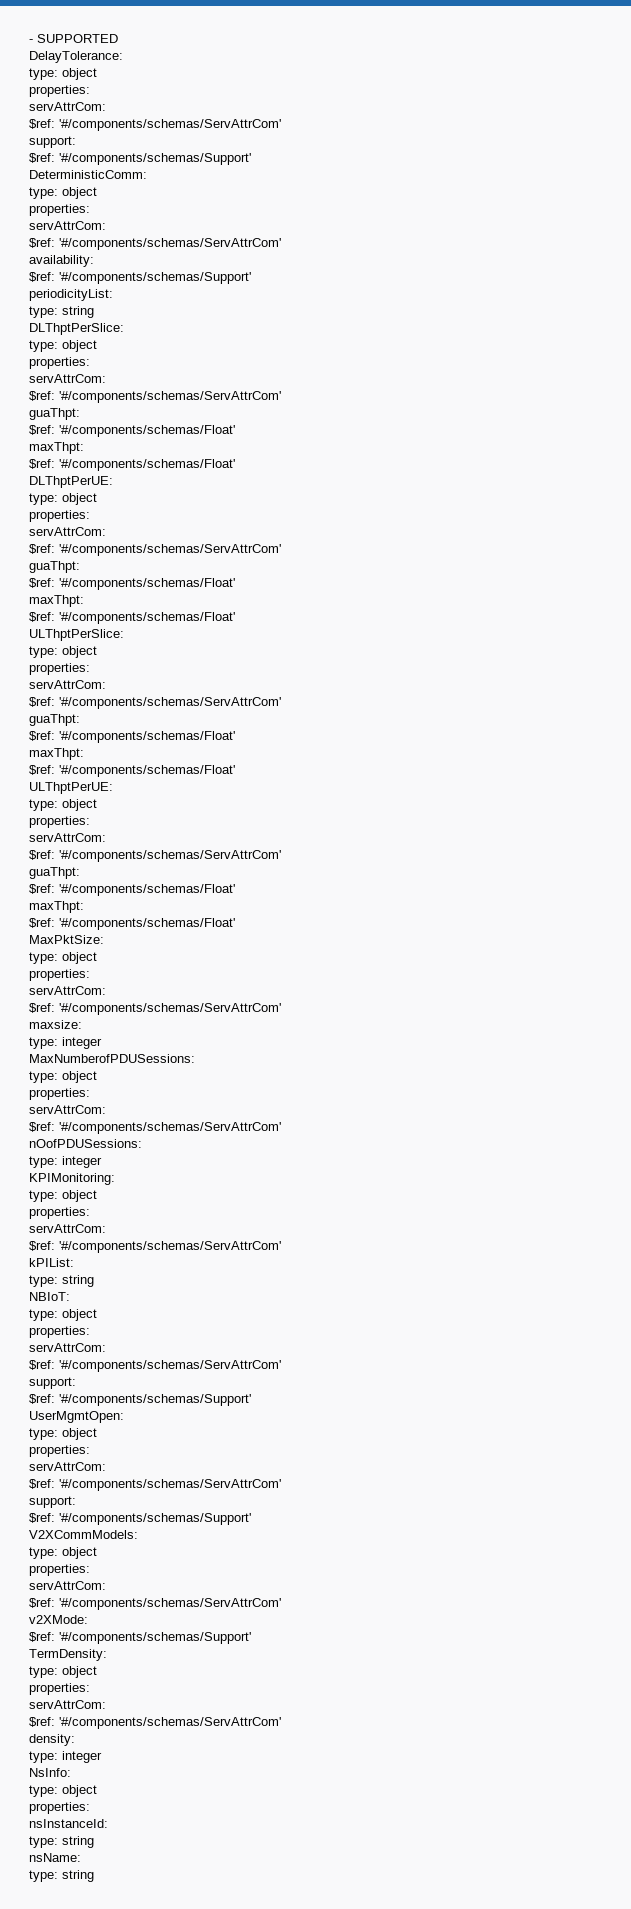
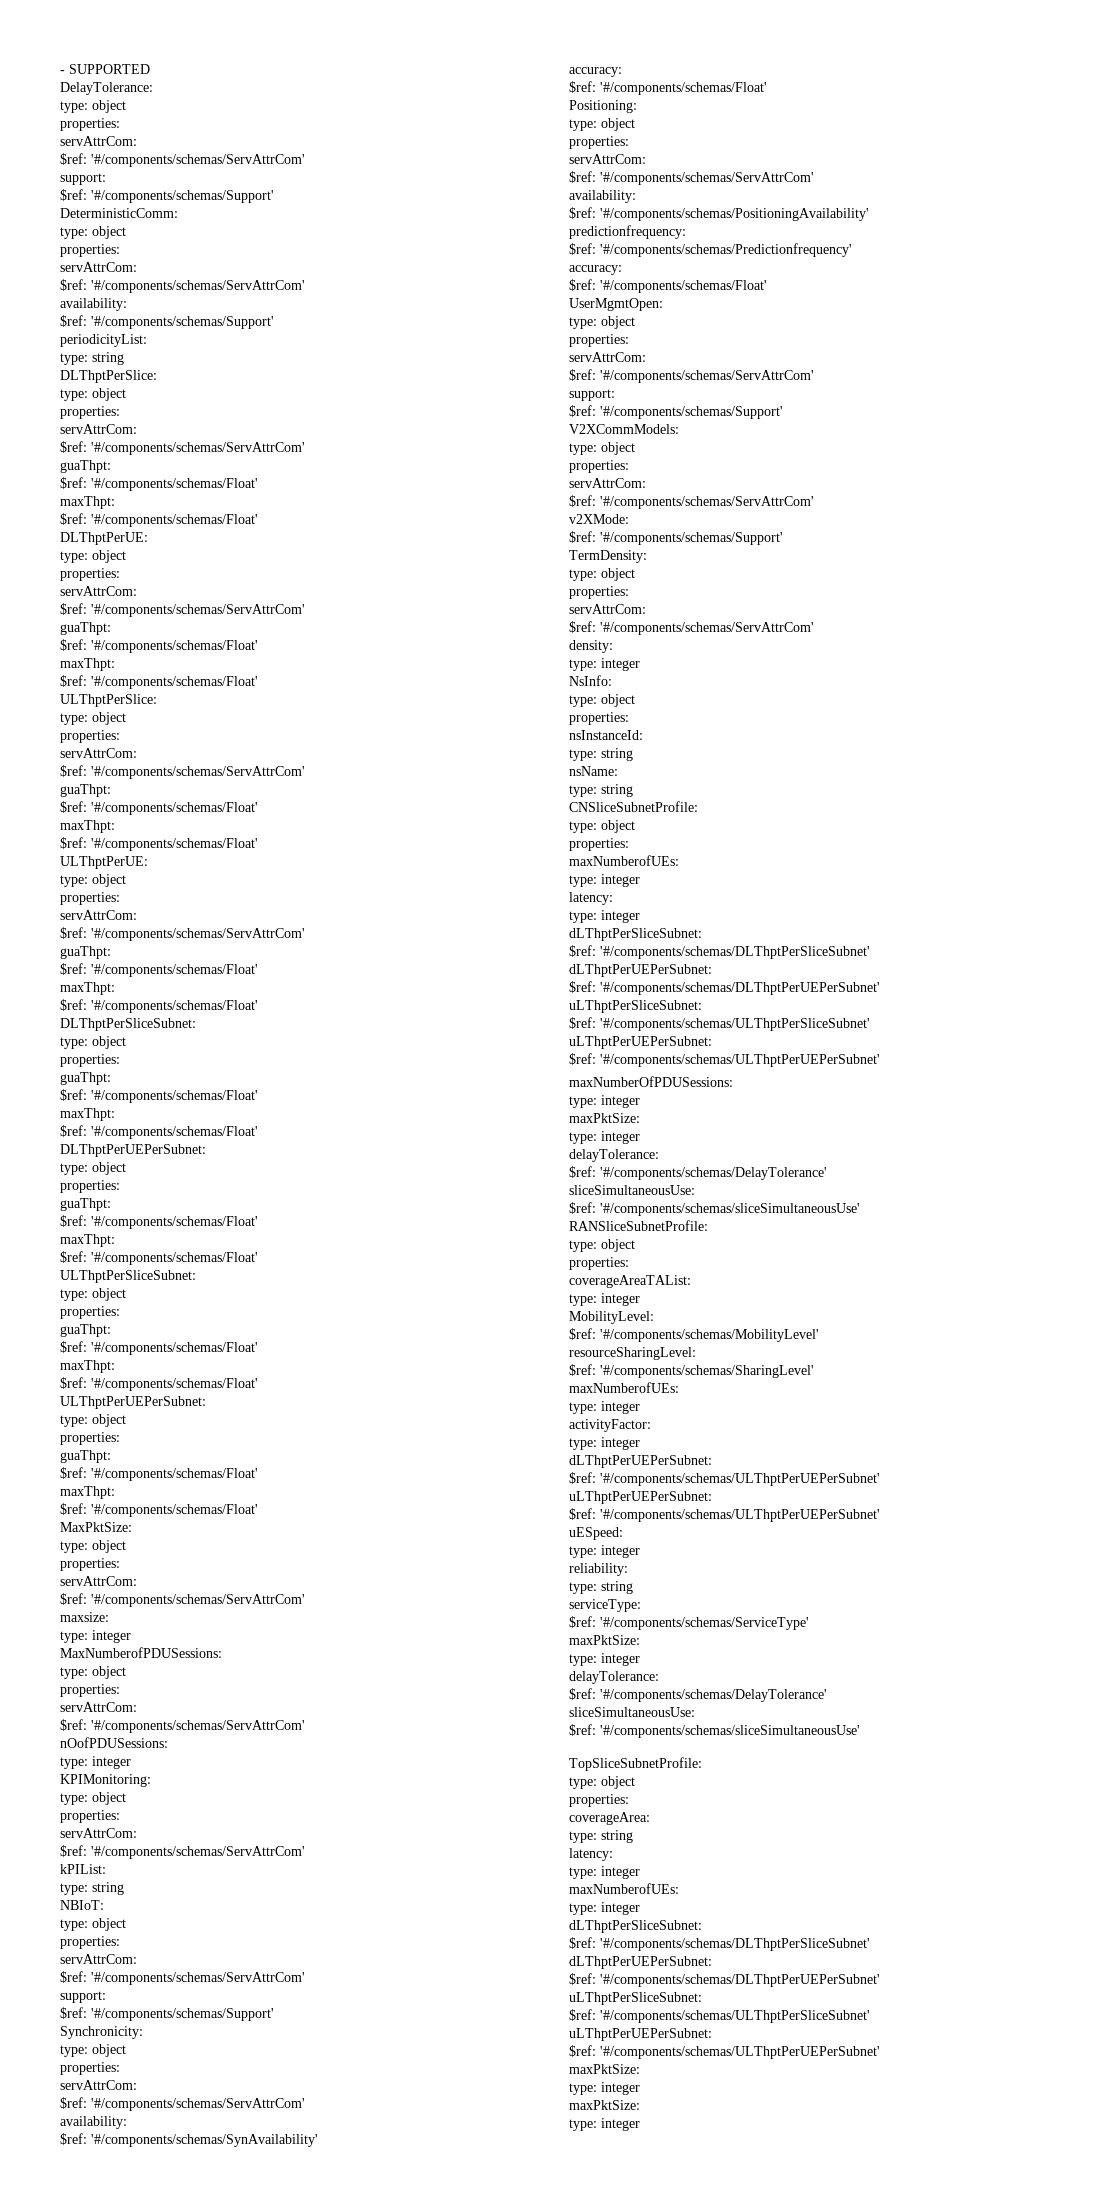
(235, 924) none -> [60,1018,196,1031] [60,1036,126,1049] [60,1054,120,1067] [60,1072,111,1085] [60,1089,258,1103] [60,1108,115,1121] [60,1125,258,1139] [60,1144,206,1157] [60,1162,126,1175] [60,1180,120,1193] [60,1198,111,1211] [60,1215,258,1229] [60,1234,115,1247] [60,1251,258,1265] [60,1270,196,1283] [60,1288,126,1301] [60,1306,120,1319] [60,1324,111,1337] [60,1341,258,1355] [60,1360,115,1373] [60,1377,258,1391] [60,1396,206,1409] [60,1414,126,1427] [60,1432,120,1445] [60,1450,111,1463] [60,1467,258,1481] [60,1486,115,1499] [60,1503,258,1517] // DLThptPerSliceSubnet: // type: object // properties: // guaThpt: // $ref: '#/components/schemas/Float' // maxThpt: // $ref: '#/components/schemas/Float' // DLThptPerUEPerSubnet: // type: object // properties: // guaThpt: // $ref: '#/components/schemas/Float' // maxThpt: // $ref: '#/components/schemas/Float' // ULThptPerSliceSubnet: // type: object // properties: // guaThpt: // $ref: '#/components/schemas/Float' // maxThpt: // $ref: '#/components/schemas/Float' // ULThptPerUEPerSubnet: // type: object // properties: // guaThpt: // $ref: '#/components/schemas/Float' // maxThpt: // $ref: '#/components/schemas/Float'
(251, 1400) none -> [60,2026,143,2039] [60,2044,126,2057] [60,2062,120,2075] [60,2080,137,2090] [60,2097,305,2111] [60,2116,127,2129] [60,2133,318,2147] [569,67,622,77] [569,81,767,95] [569,100,637,113] [569,118,635,131] [569,136,629,149] [569,154,646,164] [569,171,814,185] [569,190,636,203] [569,207,869,221] [569,225,686,239] [569,243,852,257] [569,265,622,275] [569,279,767,293] // Synchronicity: // type: object // properties: // servAttrCom: // $ref: '#/components/schemas/ServAttrCom' // availability: // $ref: '#/components/schemas/SynAvailability' // accuracy: // $ref: '#/components/schemas/Float' // Positioning: // type: object // properties: // servAttrCom: // $ref: '#/components/schemas/ServAttrCom' // availability: // $ref: '#/components/schemas/PositioningAvailability' // predictionfrequency: // $ref: '#/components/schemas/Predictionfrequency' // accuracy: // $ref: '#/components/schemas/Float'
(94, 1876) none -> [569,801,698,812] [569,820,635,833] [569,838,629,851] [569,855,679,866] [569,874,640,887] [569,892,613,905] [569,910,640,923] [569,928,702,941] [569,945,870,959] [569,964,712,977] [569,981,880,995] [569,1000,702,1013] [569,1017,870,1031] [569,1036,712,1049] [569,1053,880,1067] [569,1076,733,1087] [569,1095,640,1108] [569,1113,640,1123] [569,1131,640,1144] [569,1149,659,1162] [569,1166,827,1180] [569,1185,695,1195] [569,1202,860,1216] [569,1220,708,1231] [569,1239,635,1252] [569,1257,629,1270] [569,1275,691,1288] [569,1293,640,1306] [569,1311,654,1324] [569,1328,819,1342] [569,1347,696,1360] [569,1364,814,1378] [569,1382,679,1393] [569,1401,640,1414] [569,1419,651,1432] [569,1437,640,1450] [569,1455,712,1468] [569,1472,880,1486] [569,1491,712,1504] [569,1508,880,1522] [569,1527,623,1540] [569,1545,640,1558] [569,1563,628,1576] [569,1581,633,1594] [569,1599,641,1612] [569,1616,809,1630] [569,1635,640,1645] [569,1653,640,1666] [569,1671,659,1684] [569,1688,827,1702] [569,1707,695,1717] [569,1724,860,1738] [569,1757,702,1771] [569,1776,635,1789] [569,1794,629,1807] [569,1812,650,1825] [569,1830,633,1843] [569,1848,613,1861] [569,1866,640,1879] [569,1883,679,1894] [569,1902,640,1915] [569,1920,702,1933] [569,1937,870,1951] [569,1956,712,1969] [569,1973,880,1987] [569,1992,702,2005] [569,2009,870,2023] [569,2028,712,2041] [569,2045,880,2059] [569,2064,640,2074] [569,2082,640,2095] [569,2100,640,2110] [569,2118,640,2131] // CNSliceSubnetProfile: // type: object // properties: // maxNumberofUEs: // type: integer // latency: // type: integer // dLThptPerSliceSubnet: // $ref: '#/components/schemas/DLThptPerSliceSubnet' // dLThptPerUEPerSubnet: // $ref: '#/components/schemas/DLThptPerUEPerSubnet' // uLThptPerSliceSubnet: // $ref: '#/components/schemas/ULThptPerSliceSubnet' // uLThptPerUEPerSubnet: // $ref: '#/components/schemas/ULThptPerUEPerSubnet' // maxNumberOfPDUSessions: // type: integer // maxPktSize: // type: integer // delayTolerance: // $ref: '#/components/schemas/DelayTolerance' // sliceSimultaneousUse: // $ref: '#/components/schemas/sliceSimultaneousUse' // RANSliceSubnetProfile: // type: object // properties: // coverageAreaTAList: // type: integer // MobilityLevel: // $ref: '#/components/schemas/MobilityLevel' // resourceSharingLevel: // $ref: '#/components/schemas/SharingLevel' // maxNumberofUEs: // type: integer // activityFactor: // type: integer // dLThptPerUEPerSubnet: // $ref: '#/components/schemas/ULThptPerUEPerSubnet' // uLThptPerUEPerSubnet: // $ref: '#/components/schemas/ULThptPerUEPerSubnet' // uESpeed: // type: integer // reliability: // type: string // serviceType: // $ref: '#/components/schemas/ServiceType' // maxPktSize: // type: integer // delayTolerance: // $ref: '#/components/schemas/DelayTolerance' // sliceSimultaneousUse: // $ref: '#/components/schemas/sliceSimultaneousUse' // TopSliceSubnetProfile: // type: object // properties: // coverageArea: // type: string // latency: // type: integer // maxNumberofUEs: // type: integer // dLThptPerSliceSubnet: // $ref: '#/components/schemas/DLThptPerSliceSubnet' // dLThptPerUEPerSubnet: // $ref: '#/components/schemas/DLThptPerUEPerSubnet' // uLThptPerSliceSubnet: // $ref: '#/components/schemas/ULThptPerSliceSubnet' // uLThptPerUEPerSubnet: // $ref: '#/components/schemas/ULThptPerUEPerSubnet' // maxPktSize: // type: integer // maxPktSize: // type: integer

